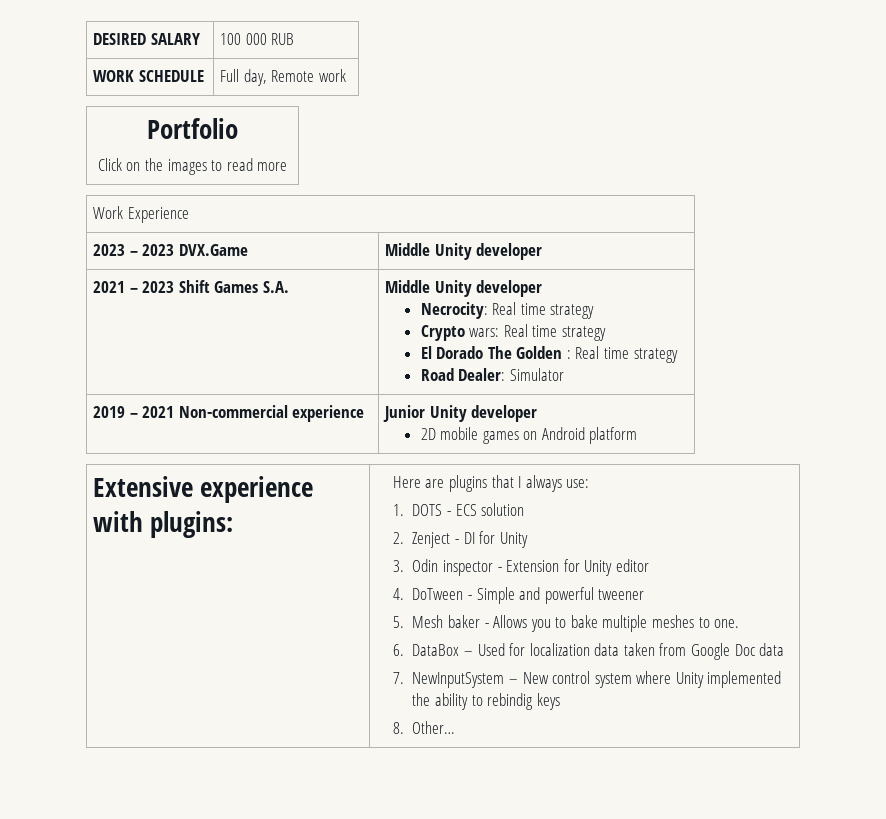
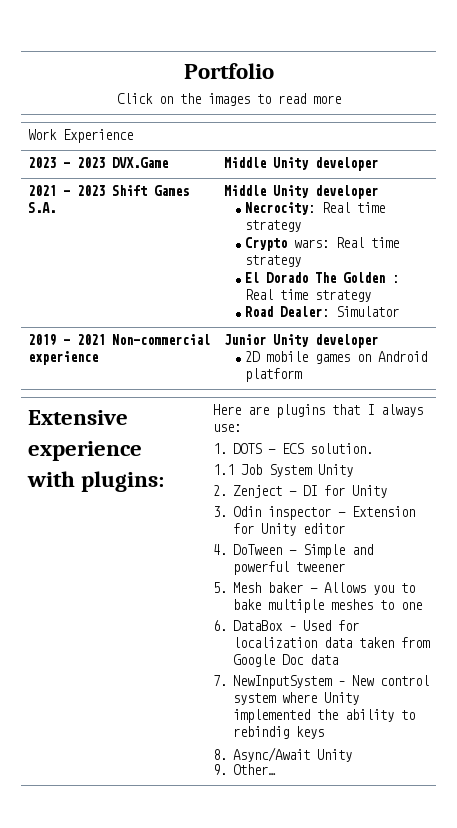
[93,33,200,45] [220,33,295,45] [93,70,204,82] [220,69,346,86] DESIRED SALARY | 100 000 RUB // WORK SCHEDULE | Full day, Remote work // -> (183, 71) none
[481,503,525,516] solution -> [309,443,373,454] [213,464,354,477] solution. // 1.1 Job System Unity
[714,619,740,628] one. -> [400,602,422,610] one
(404, 728) none -> [232,747,352,762] [213,764,228,775] Async/Await Unity // 9.

